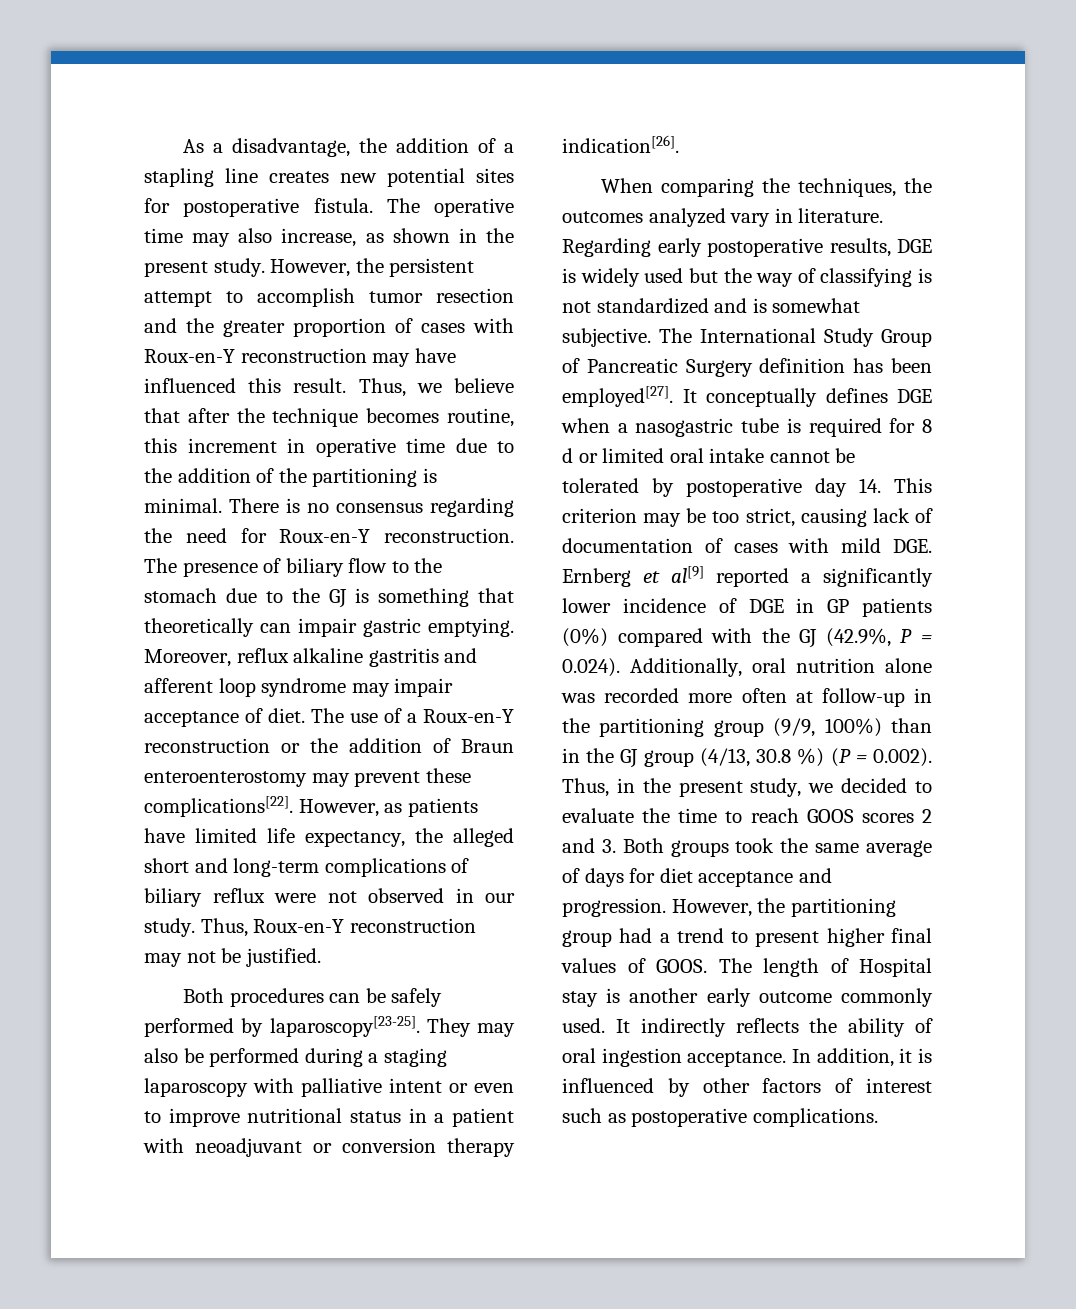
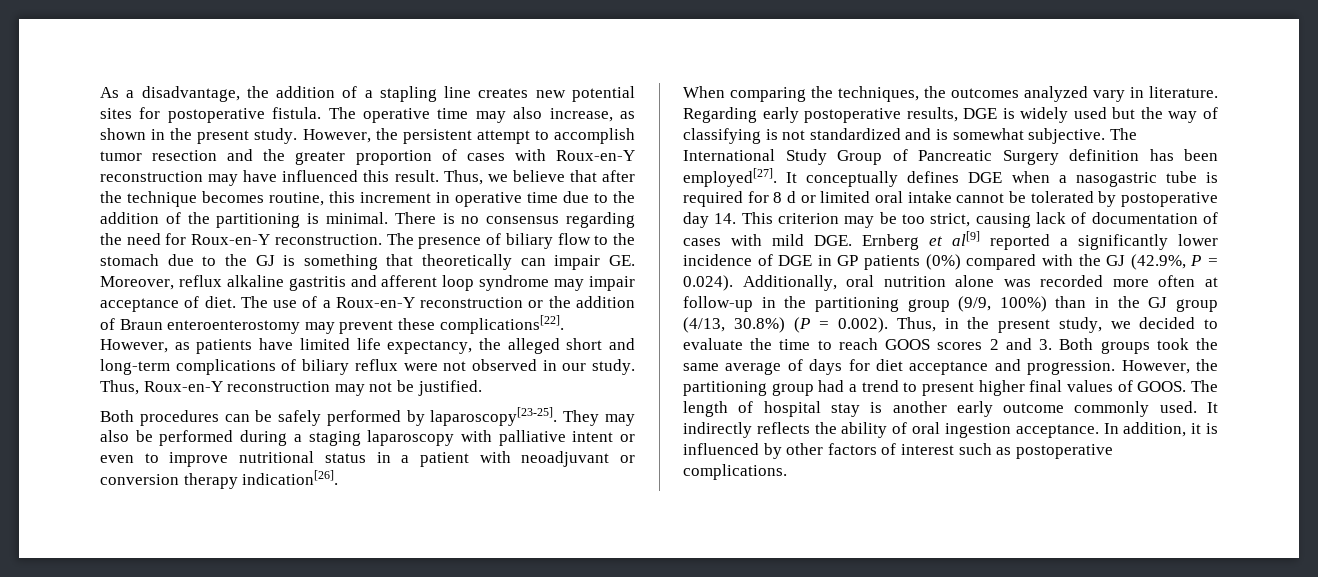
[363,618,514,637] gastric emptying. -> [609,255,635,266] GE.
[756,748,825,767] 30.8 %) -> [733,317,785,333] 30.8%)
[859,958,932,977] Hospital -> [763,401,821,417] hospital

